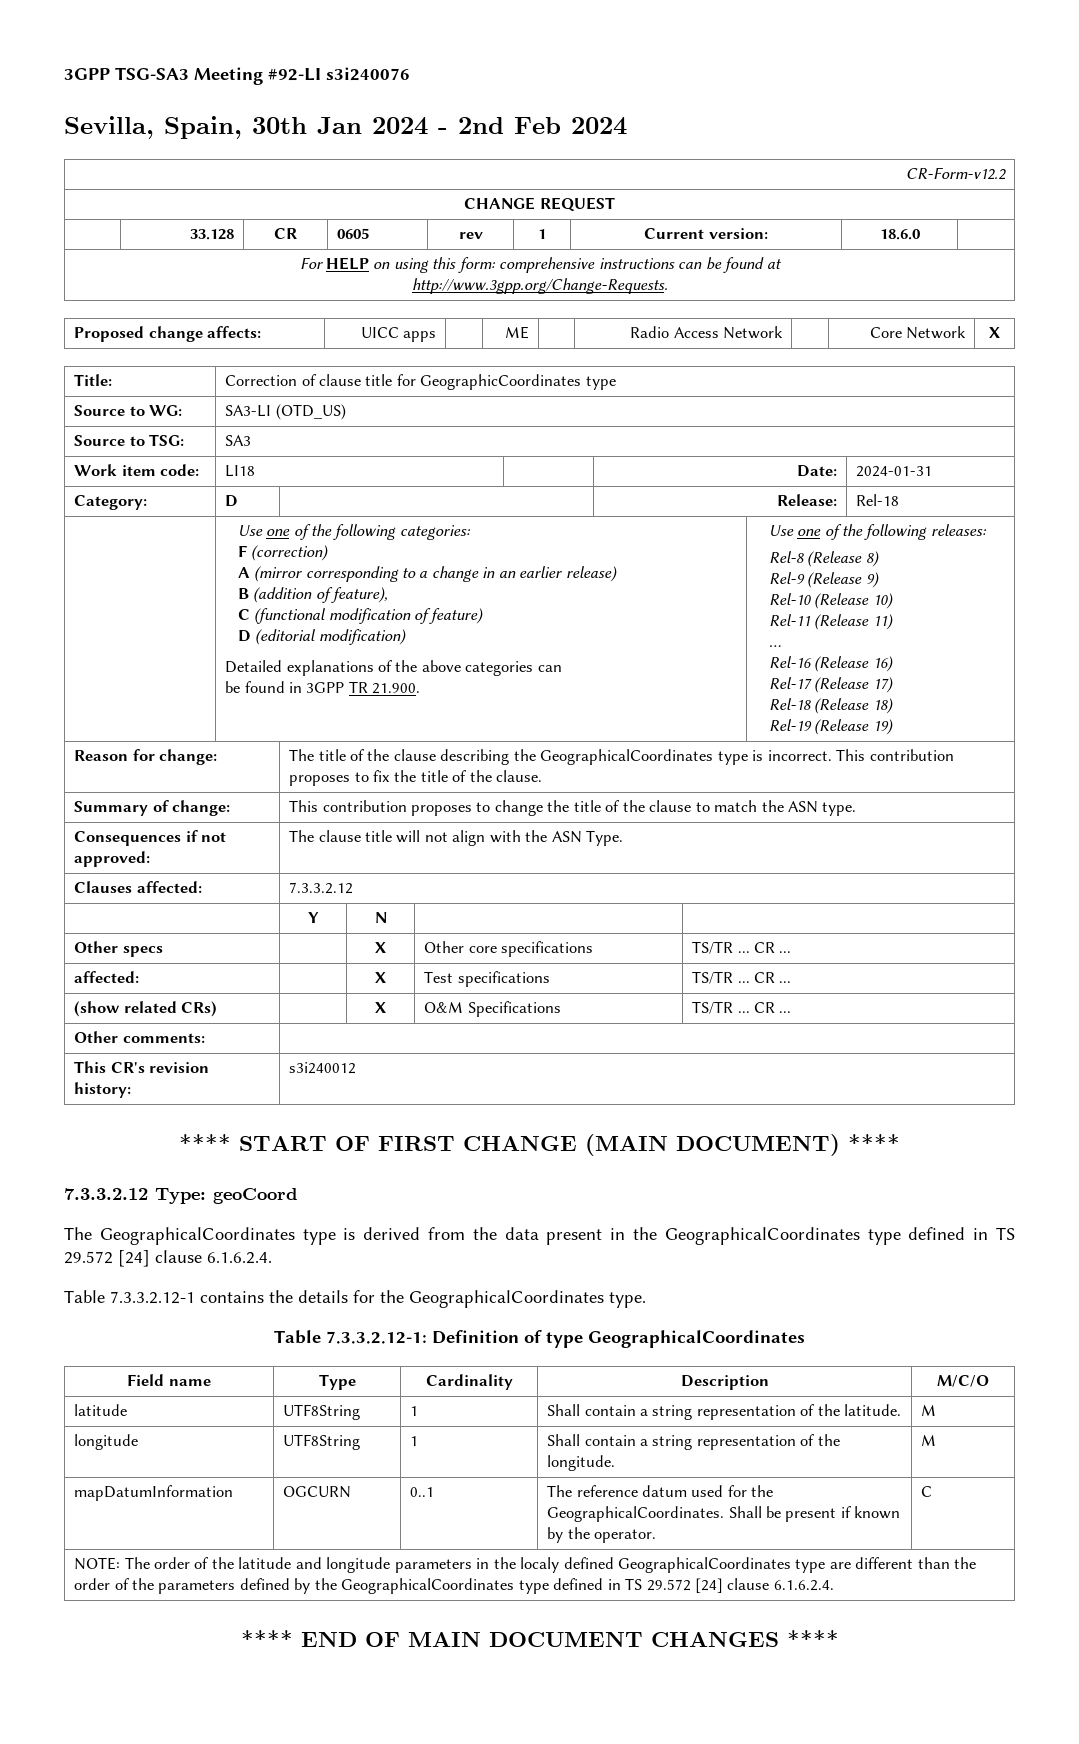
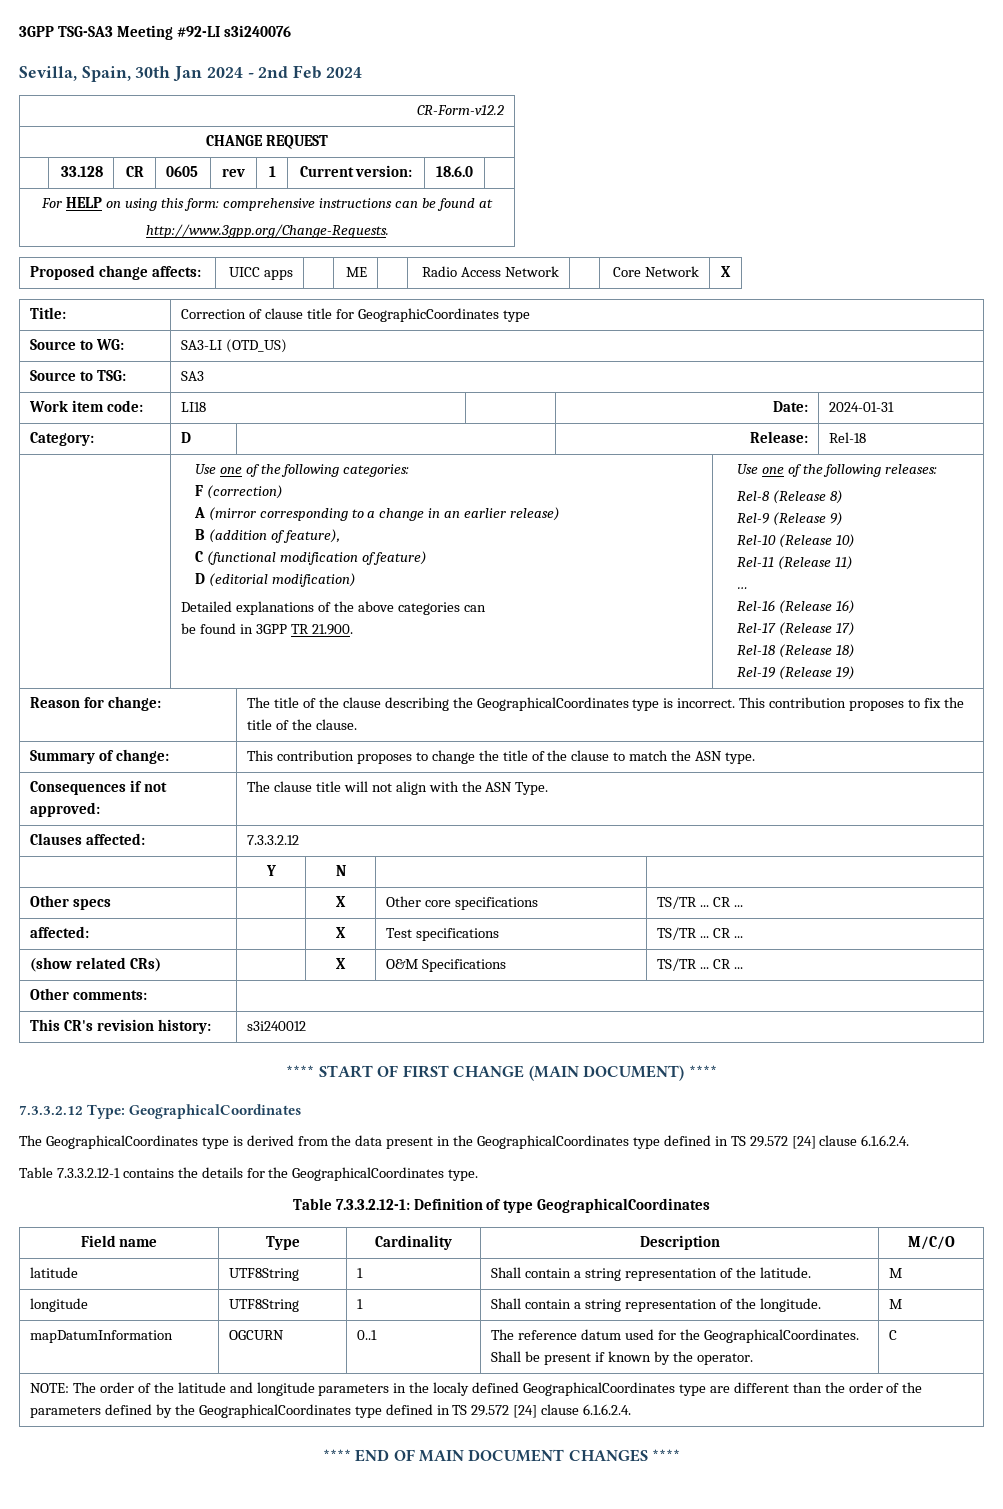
[213,1188,297,1204] geoCoord -> [129,1104,302,1119] GeographicalCoordinates

